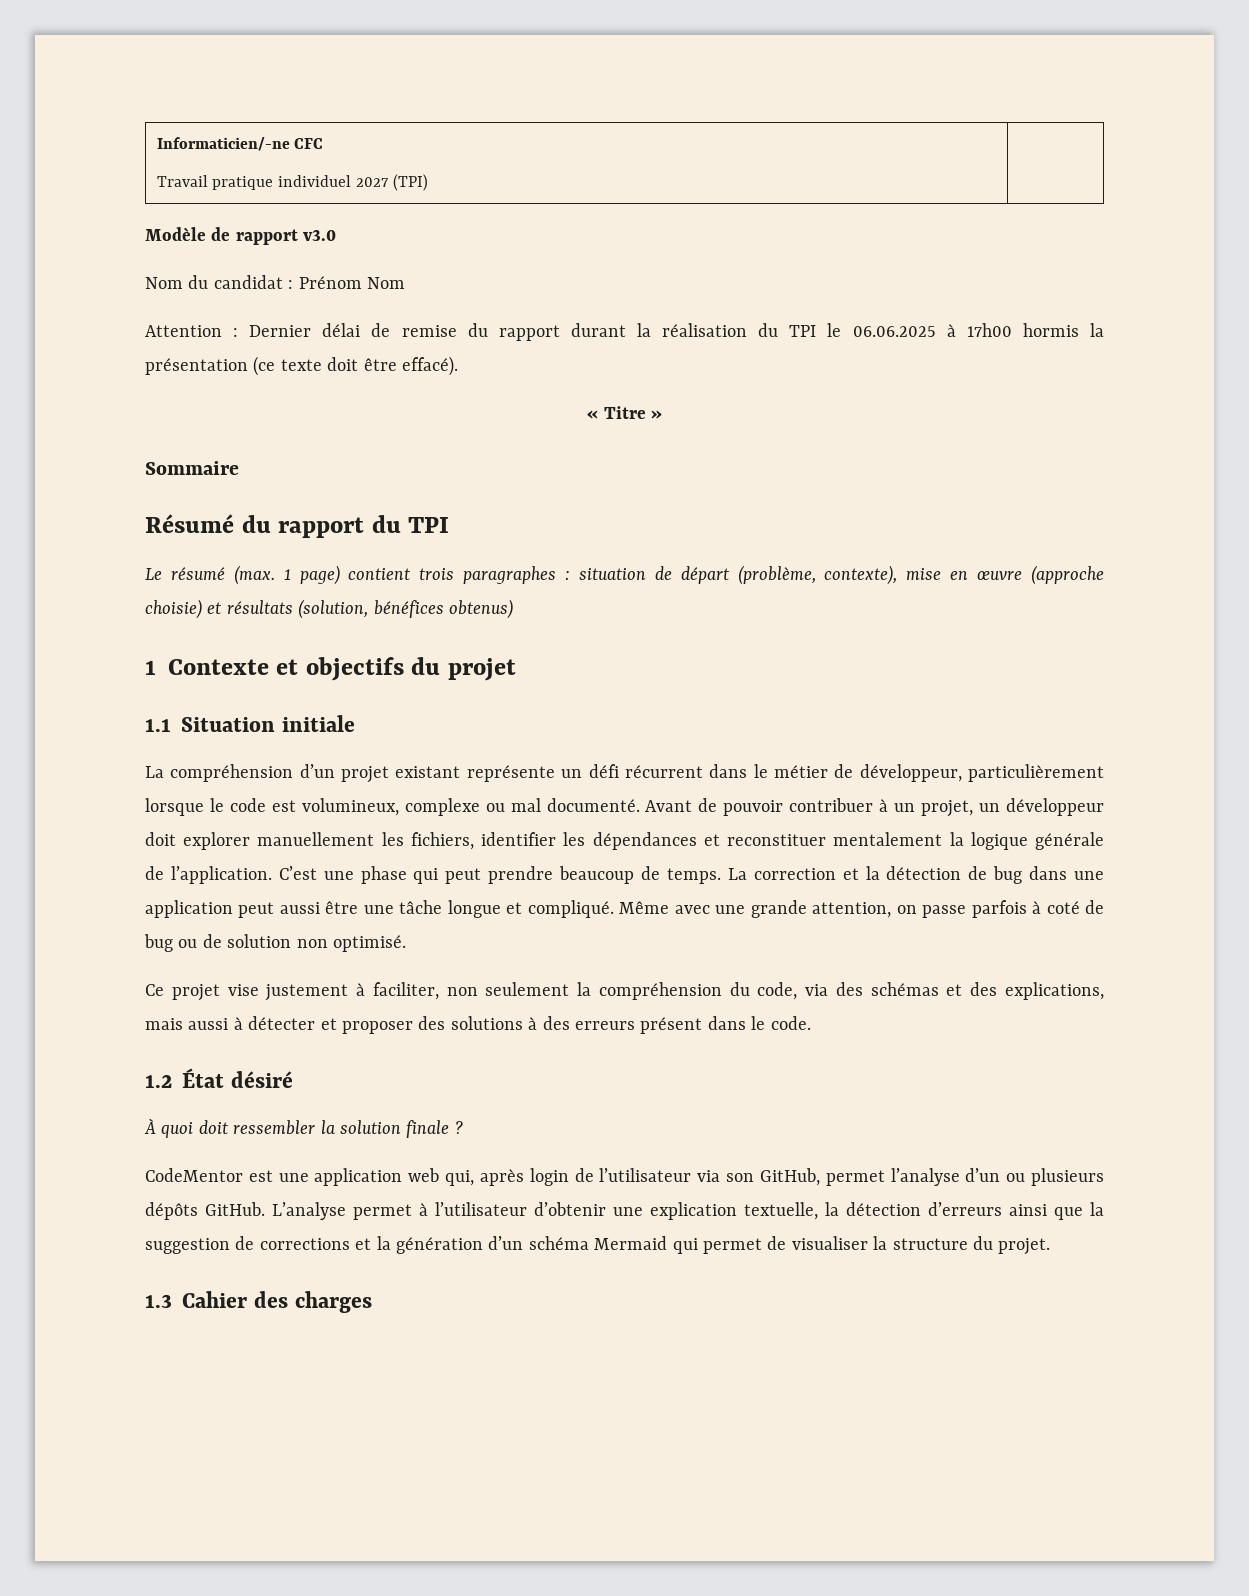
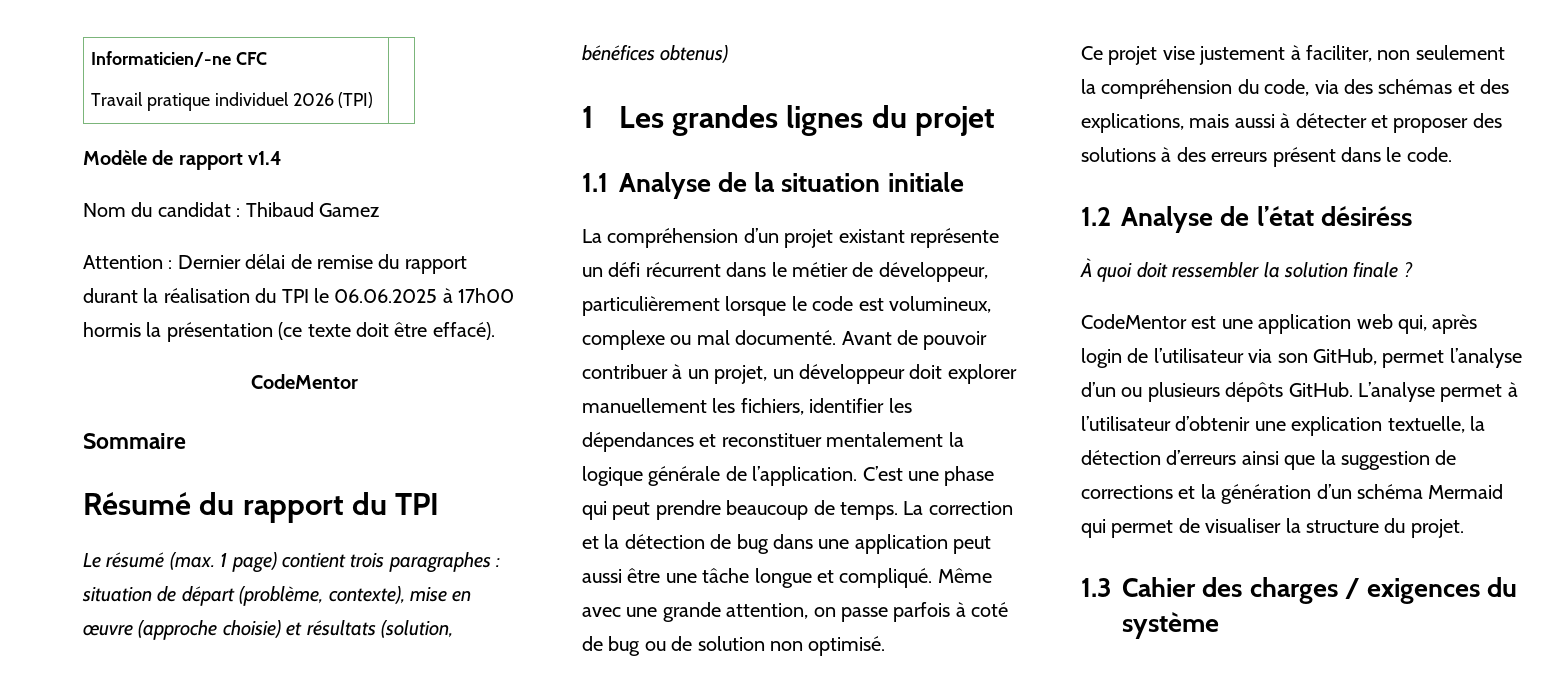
[356,177,390,187] 2027 -> [292,93,334,106] 2026
[303,230,337,241] v3.0 -> [248,151,283,165] v1.4
[298,276,405,289] Prénom Nom -> [245,202,379,217] Thibaud Gamez
[587,406,662,419] « Titre » -> [250,374,358,389] CodeMentor
[167,657,404,681] Contexte et objectifs -> [618,105,864,136] Les grandes lignes
[181,717,275,732] Situation -> [618,172,881,199] Analyse de la situation
[182,1068,293,1088] État désiré -> [1121,206,1412,233] Analyse de l’état désiréss
(372, 1302) none -> [1344,577,1518,604] [1122,612,1219,639] / exigences du système

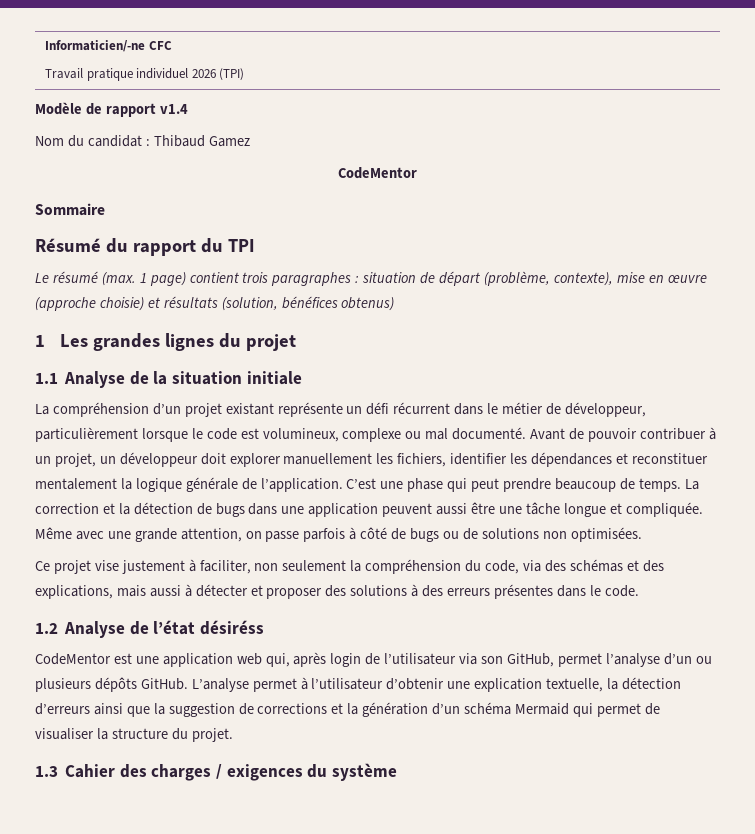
[83,254,467,274] [83,288,515,303] [83,322,495,342] // Attention : Dernier délai de remise du rapport durant la réalisation du TPI le 06.06.2025 à 17h00 hormis la présentation (ce texte doit être effacé). -> (250, 141) none
[736,534,769,554] bug -> [215,503,245,517] bugs
[953,536,992,554] peut -> [382,503,433,517] peuvent
[839,568,933,588] compliqué. -> [625,502,703,517] compliquée.
[971,602,1009,617] [582,636,886,656] coté de bug ou de solution non optimisé. -> [360,527,642,542] côté de bugs ou de solutions non optimisées.
[1272,147,1336,167] présent -> [493,584,553,599] présentes
[1080,258,1413,282] // À quoi doit ressembler la solution finale ? -> (265, 627) none

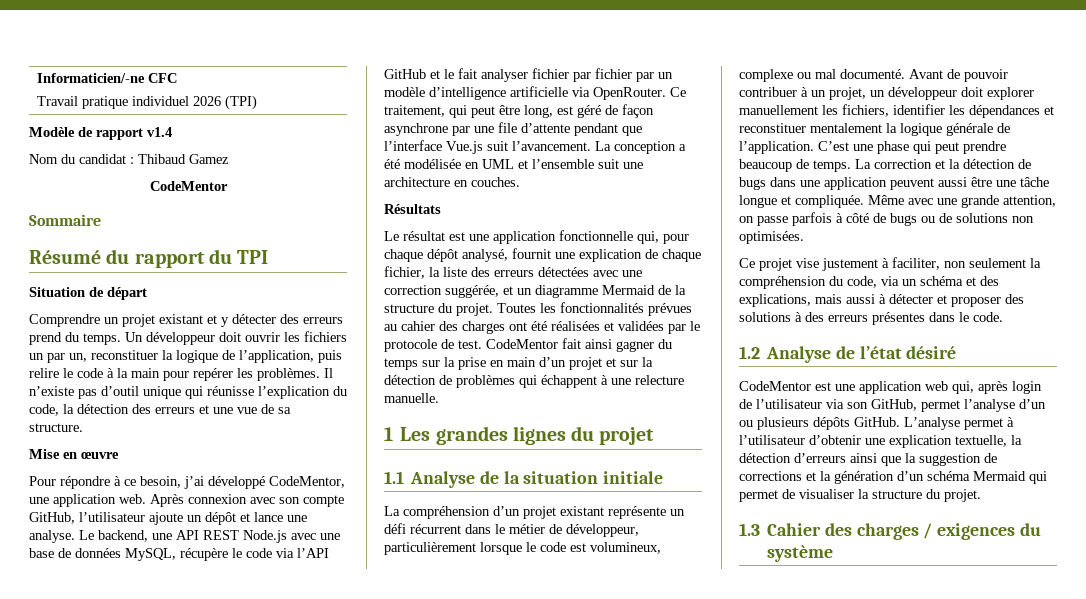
[35,271,707,286] [35,296,395,311] Le résumé (max. 1 page) contient trois paragraphes : situation de départ (problème, contexte), mise en œuvre (approche choisie) et résultats (solution, bénéfices obtenus) -> [29,287,147,300] [29,314,343,327] [29,331,347,345] [29,350,342,363] [29,368,333,381] [29,386,347,399] [29,404,291,416] [29,423,83,432] [29,449,119,459] [29,476,345,489] [29,494,344,507] [29,512,307,525] [29,530,340,543] [29,548,329,561] [384,68,673,82] [384,86,686,100] [384,104,654,118] [384,122,642,136] [384,140,686,154] [384,159,643,169] [384,177,520,187] [384,204,441,214] [384,230,689,244] [384,248,701,262] [384,266,642,279] [384,285,686,298] [384,302,692,316] [384,321,700,334] [384,338,672,352] [384,357,653,370] [384,375,684,388] [384,393,439,403] Situation de départ // Comprendre un projet existant et y détecter des erreurs prend du temps. Un développeur doit ouvrir les fichiers un par un, reconstituer la logique de l’application, puis relire le code à la main pour repérer les problèmes. Il n’existe pas d’outil unique qui réunisse l’explication du code, la détection des erreurs et une vue de sa structure. // Mise en œuvre // Pour répondre à ce besoin, j’ai développé CodeMentor, une application web. Après connexion avec son compte GitHub, l’utilisateur ajoute un dépôt et lance une analyse. Le backend, une API REST Node.js avec une base de données MySQL, récupère le code via l’API GitHub et le fait analyser fichier par fichier par un modèle d’intelligence artificielle via OpenRouter. Ce traitement, qui peut être long, est géré de façon asynchrone par une file d’attente pendant que l’interface Vue.js suit l’avancement. La conception a été modélisée en UML et l’ensemble suit une architecture en couches. // Résultats // Le résultat est une application fonctionnelle qui, pour chaque dépôt analysé, fournit une explication de chaque fichier, la liste des erreurs détectées avec une correction suggérée, et un diagramme Mermaid de la structure du projet. Toutes les fonctionnalités prévues au cahier des charges ont été réalisées et validées par le protocole de test. CodeMentor fait ainsi gagner du temps sur la prise en main d’un projet et sur la détection de problèmes qui échappent à une relecture manuelle.
[544,559,623,572] des schémas -> [902,276,963,286] un schéma
[200,620,265,635] désiréss -> [906,346,957,359] désiré

